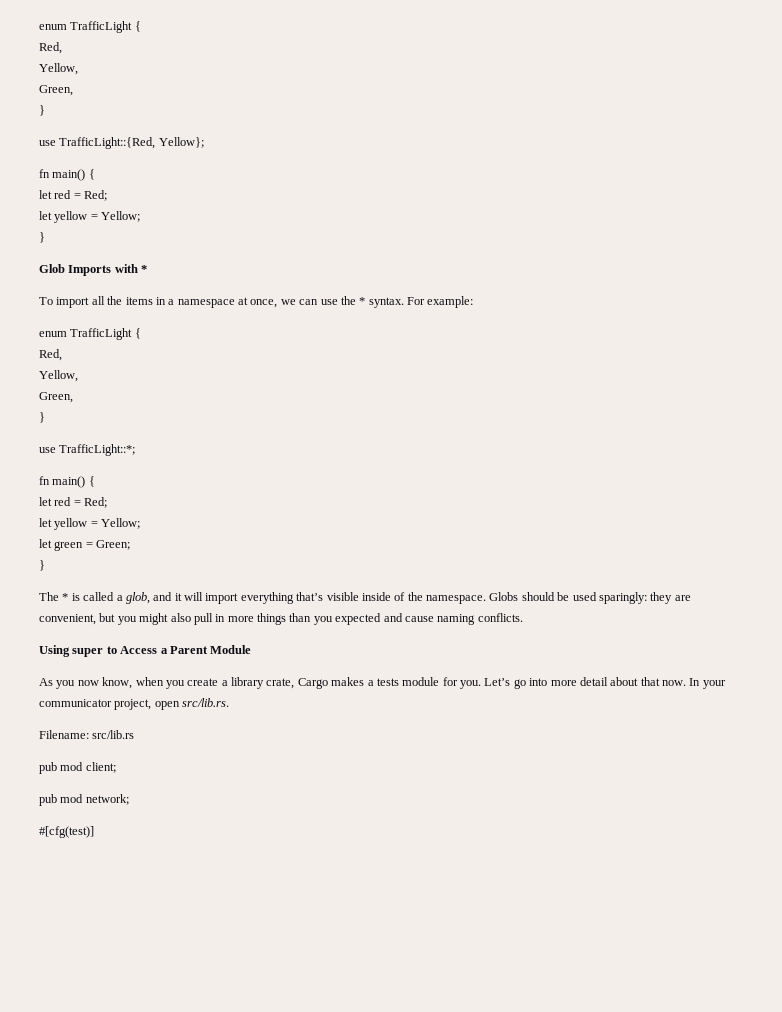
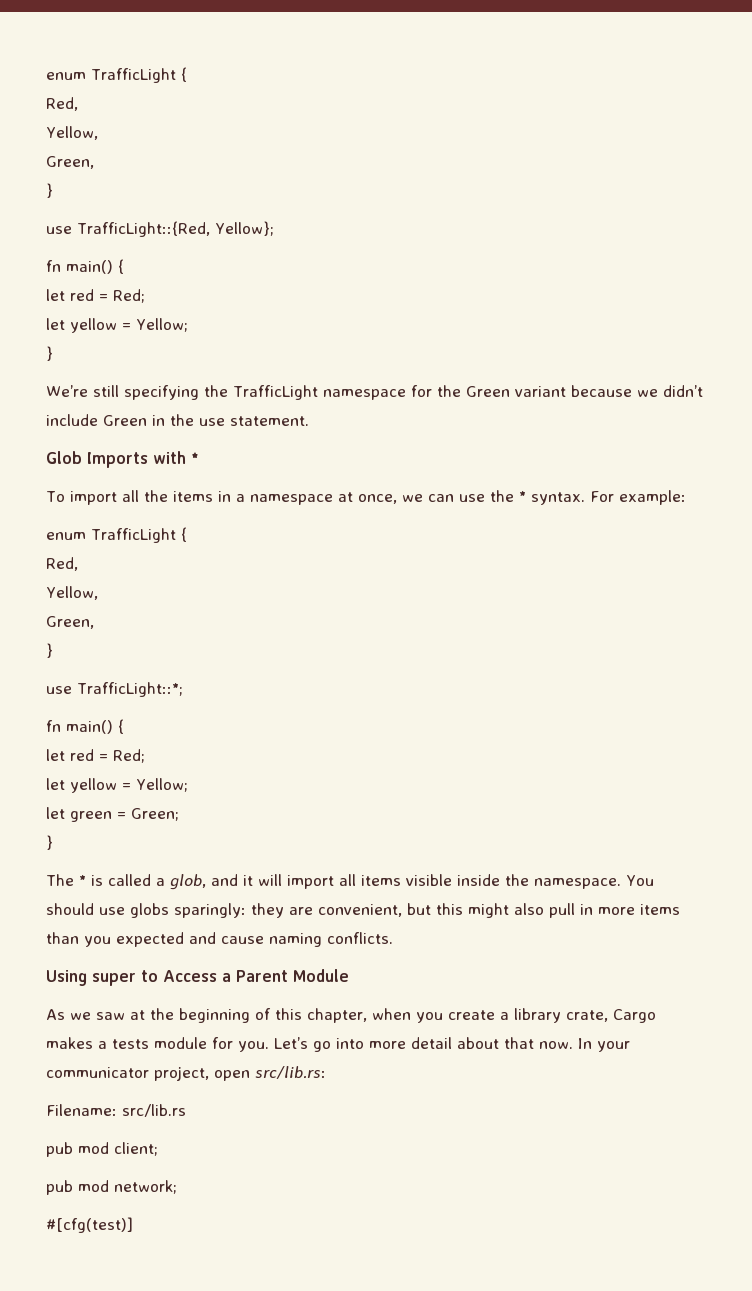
(45, 237) none -> [46,385,703,400] [46,414,309,426] // We’re still specifying the TrafficLight namespace for the Green variant because we didn’t include Green in the use statement.
[240,592,324,604] everything that’s -> [339,874,401,886] all items
[394,592,406,601] of -> (500, 880) none
[489,592,597,601] Globs should be used -> [626,875,654,886] [46,903,169,918] You should use globs
[117,616,137,625] you -> [436,903,463,915] this
[257,613,286,625] things -> [640,904,680,915] items
[56,677,133,689] you now know, -> [70,1008,367,1023] we saw at the beginning of this chapter,
[182,698,230,707] src/lib.rs. -> [255,1066,326,1079] src/lib.rs:

